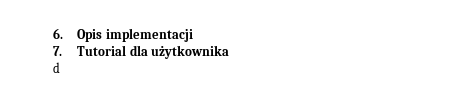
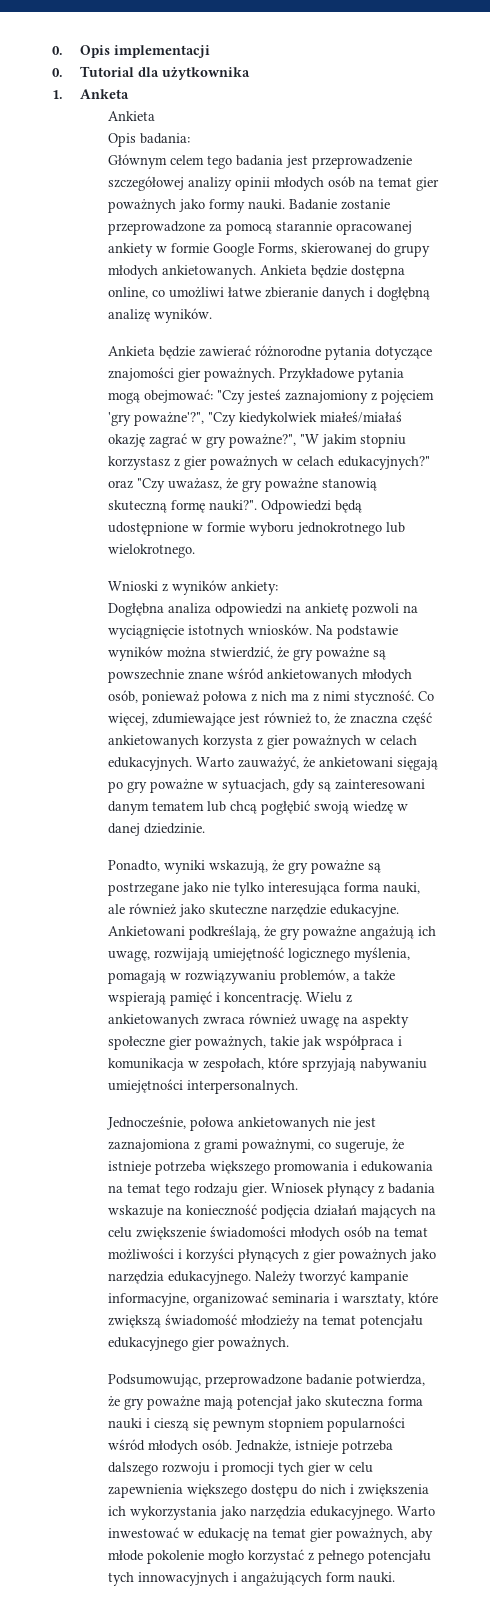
[53,28,63,39] 6. -> [52,46,63,55] 0.
[53,46,62,56] 7. -> [52,68,63,77] 0.
[53,62,60,73] d -> [52,89,129,99] [107,111,155,121] [107,133,190,147] [107,154,412,169] [107,176,439,191] [107,199,390,213] [107,221,412,235] [107,242,430,257] [107,265,405,279] [107,287,430,301] [107,308,212,323] [107,345,432,360] [107,367,404,382] [107,389,434,404] [107,411,402,426] [107,433,406,448] [107,456,430,470] [107,478,377,492] [107,500,362,514] [107,522,405,536] [107,544,195,558] [107,580,278,595] [107,603,418,617] [107,624,398,639] [107,646,386,661] [107,668,412,683] [107,690,434,705] [107,712,432,726] [107,735,417,749] [107,756,438,771] [107,779,425,793] [107,800,408,815] [107,823,205,836] [107,860,381,874] [107,882,420,896] [107,903,399,918] [107,925,436,940] [107,947,410,962] [107,969,395,984] [107,991,352,1006] [107,1013,409,1028] [107,1035,402,1050] [107,1057,427,1072] [107,1079,298,1094] [106,1116,376,1131] [107,1139,404,1153] [107,1161,433,1175] [107,1183,435,1197] [107,1204,436,1219] [107,1226,428,1241] [107,1248,436,1263] [107,1270,408,1285] [107,1292,438,1307] [107,1314,423,1329] [107,1337,289,1351] [107,1374,425,1388] [107,1396,423,1410] [107,1417,405,1432] [107,1439,393,1454] [107,1462,373,1476] [107,1484,429,1498] [107,1506,435,1520] [107,1527,433,1542] [107,1549,431,1564] [107,1572,395,1586] 1. Anketa // Ankieta // Opis badania: // Głównym celem tego badania jest przeprowadzenie szczegółowej analizy opinii młodych osób na temat gier poważnych jako formy nauki. Badanie zostanie przeprowadzone za pomocą starannie opracowanej ankiety w formie Google Forms, skierowanej do grupy młodych ankietowanych. Ankieta będzie dostępna online, co umożliwi łatwe zbieranie danych i dogłębną analizę wyników. // Ankieta będzie zawierać różnorodne pytania dotyczące znajomości gier poważnych. Przykładowe pytania mogą obejmować: "Czy jesteś zaznajomiony z pojęciem 'gry poważne'?", "Czy kiedykolwiek miałeś/miałaś okazję zagrać w gry poważne?", "W jakim stopniu korzystasz z gier poważnych w celach edukacyjnych?" oraz "Czy uważasz, że gry poważne stanowią skuteczną formę nauki?". Odpowiedzi będą udostępnione w formie wyboru jednokrotnego lub wielokrotnego. // Wnioski z wyników ankiety: // Dogłębna analiza odpowiedzi na ankietę pozwoli na wyciągnięcie istotnych wniosków. Na podstawie wyników można stwierdzić, że gry poważne są powszechnie znane wśród ankietowanych młodych osób, ponieważ połowa z nich ma z nimi styczność. Co więcej, zdumiewające jest również to, że znaczna część ankietowanych korzysta z gier poważnych w celach edukacyjnych. Warto zauważyć, że ankietowani sięgają po gry poważne w sytuacjach, gdy są zainteresowani danym tematem lub chcą pogłębić swoją wiedzę w danej dziedzinie. // Ponadto, wyniki wskazują, że gry poważne są postrzegane jako nie tylko interesująca forma nauki, ale również jako skuteczne narzędzie edukacyjne. Ankietowani podkreślają, że gry poważne angażują ich uwagę, rozwijają umiejętność logicznego myślenia, pomagają w rozwiązywaniu problemów, a także wspierają pamięć i koncentrację. Wielu z ankietowanych zwraca również uwagę na aspekty społeczne gier poważnych, takie jak współpraca i komunikacja w zespołach, które sprzyjają nabywaniu umiejętności interpersonalnych. // Jednocześnie, połowa ankietowanych nie jest zaznajomiona z grami poważnymi, co sugeruje, że istnieje potrzeba większego promowania i edukowania na temat tego rodzaju gier. Wniosek płynący z badania wskazuje na konieczność podjęcia działań mających na celu zwiększenie świadomości młodych osób na temat możliwości i korzyści płynących z gier poważnych jako narzędzia edukacyjnego. Należy tworzyć kampanie informacyjne, organizować seminaria i warsztaty, które zwiększą świadomość młodzieży na temat potencjału edukacyjnego gier poważnych. // Podsumowując, przeprowadzone badanie potwierdza, że gry poważne mają potencjał jako skuteczna forma nauki i cieszą się pewnym stopniem popularności wśród młodych osób. Jednakże, istnieje potrzeba dalszego rozwoju i promocji tych gier w celu zapewnienia większego dostępu do nich i zwiększenia ich wykorzystania jako narzędzia edukacyjnego. Warto inwestować w edukację na temat gier poważnych, aby młode pokolenie mogło korzystać z pełnego potencjału tych innowacyjnych i angażujących form nauki.

